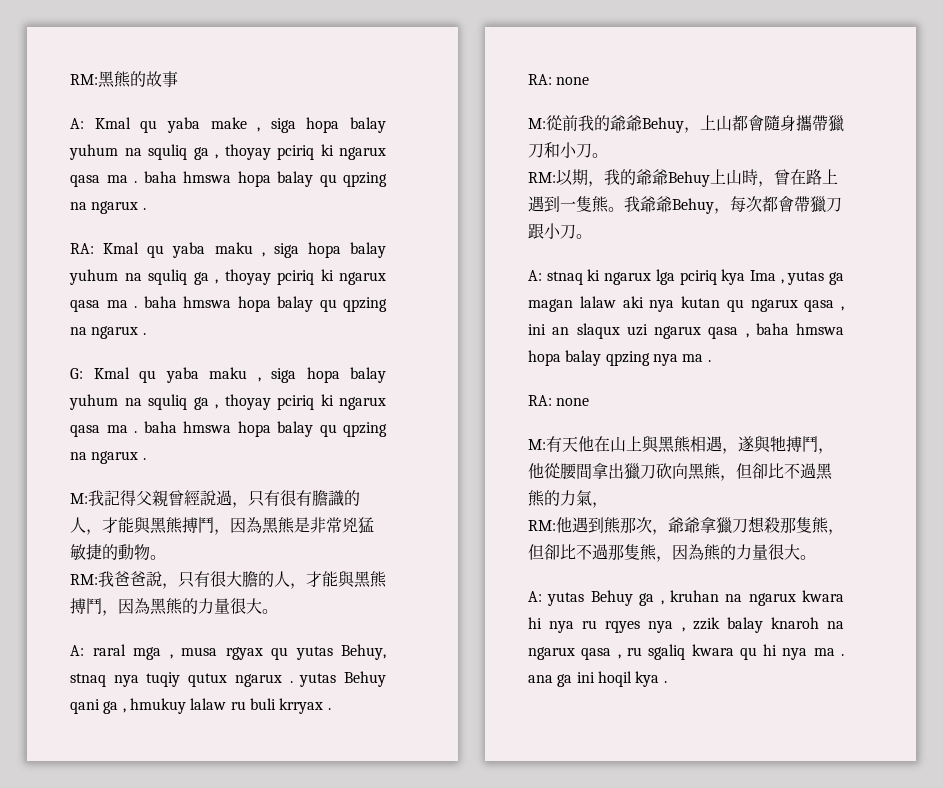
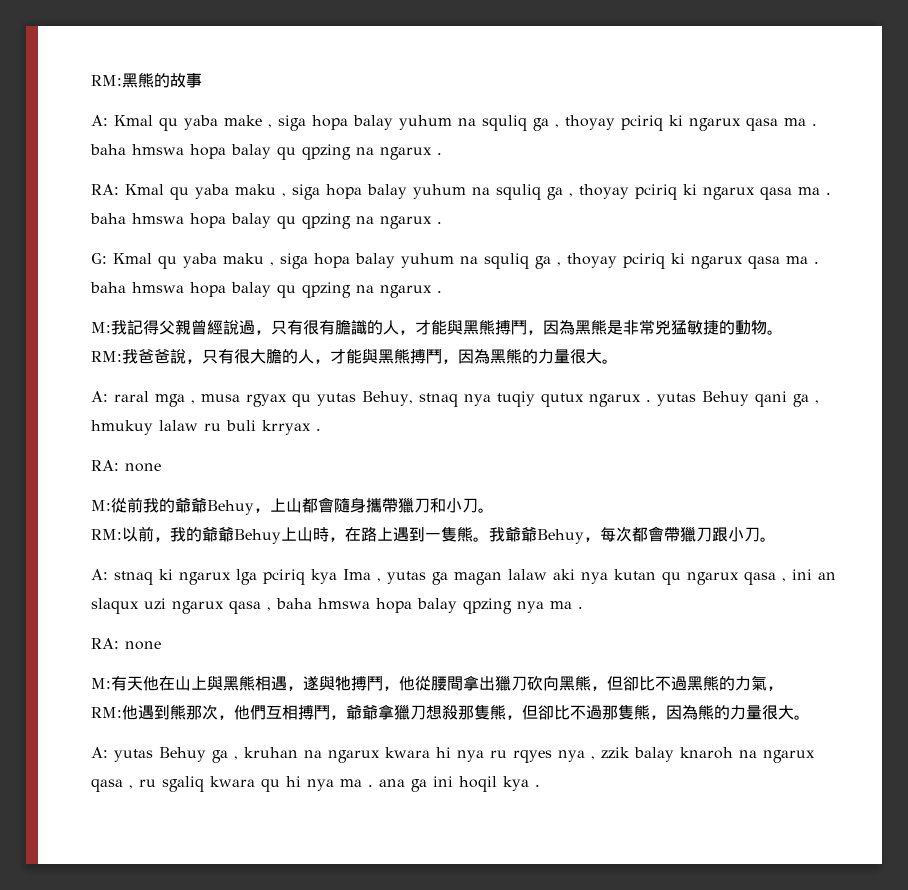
[572,169,588,185] 期 -> [138,526,154,542] 前
[774,169,790,185] 曾 -> (345, 539) none
(668, 532) none -> [234,705,346,720] 他們互相搏鬥，

